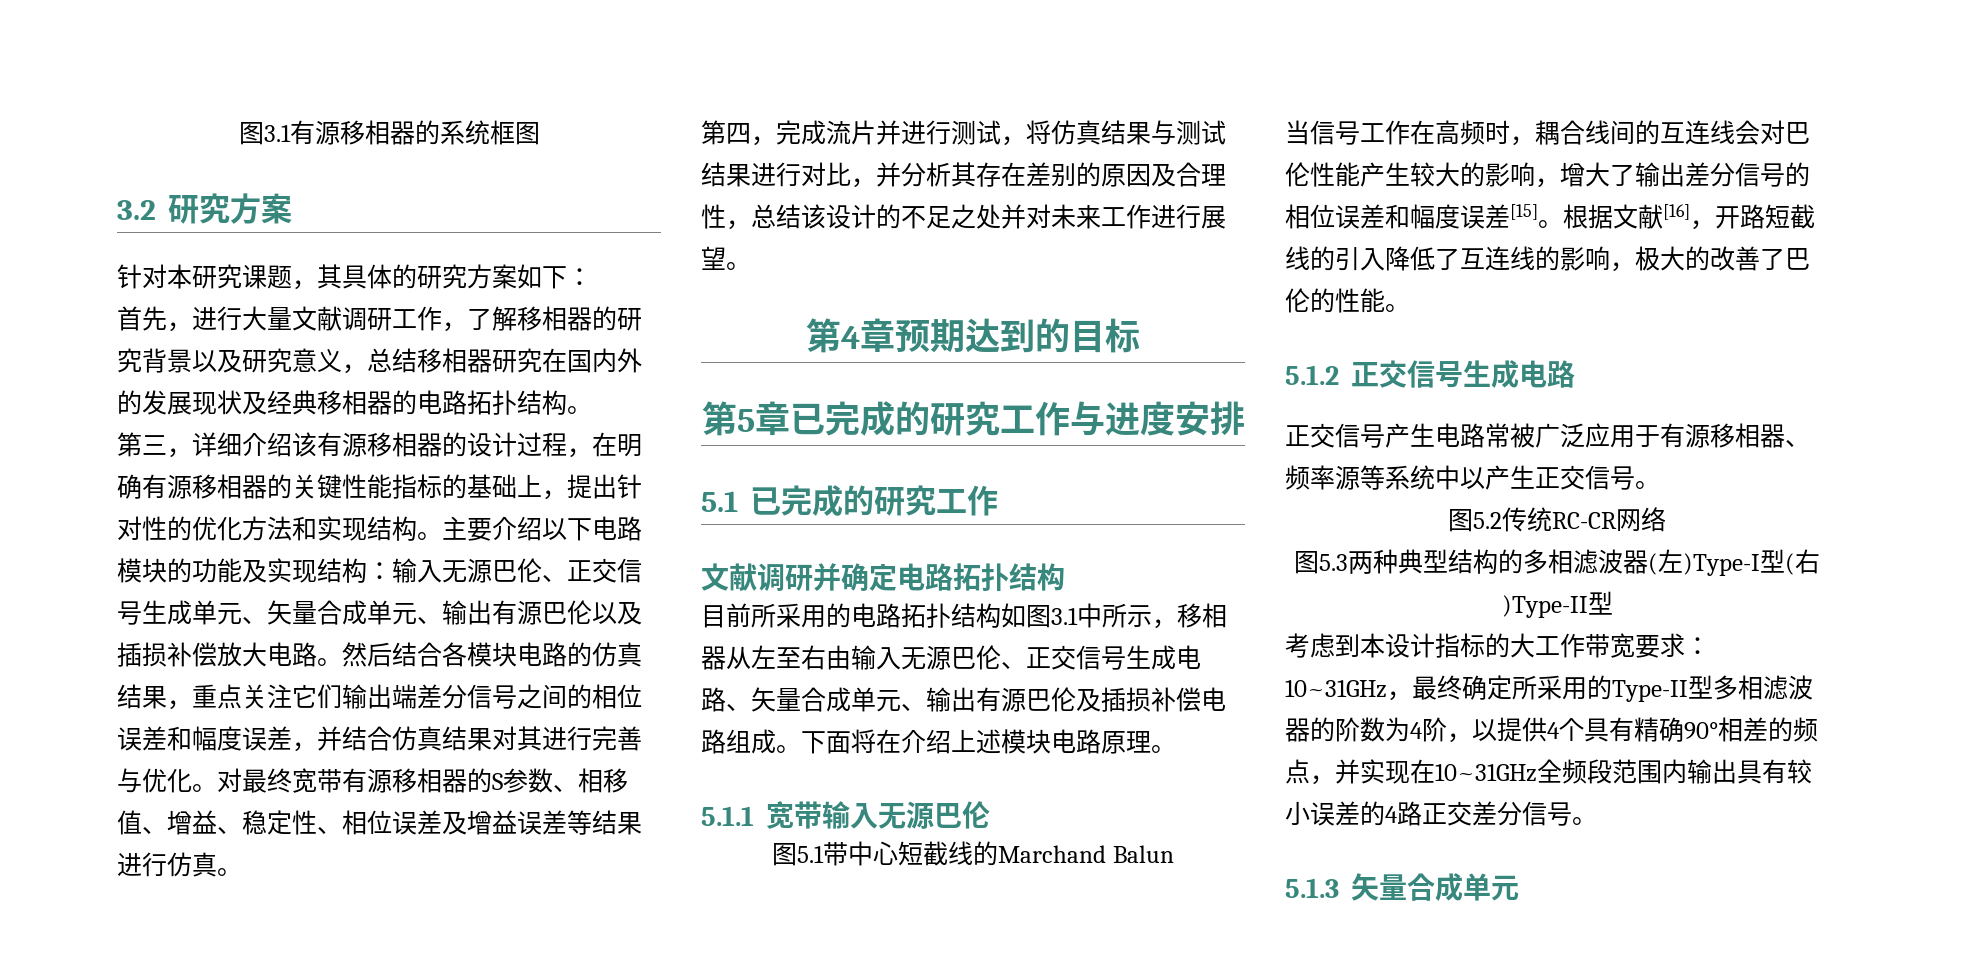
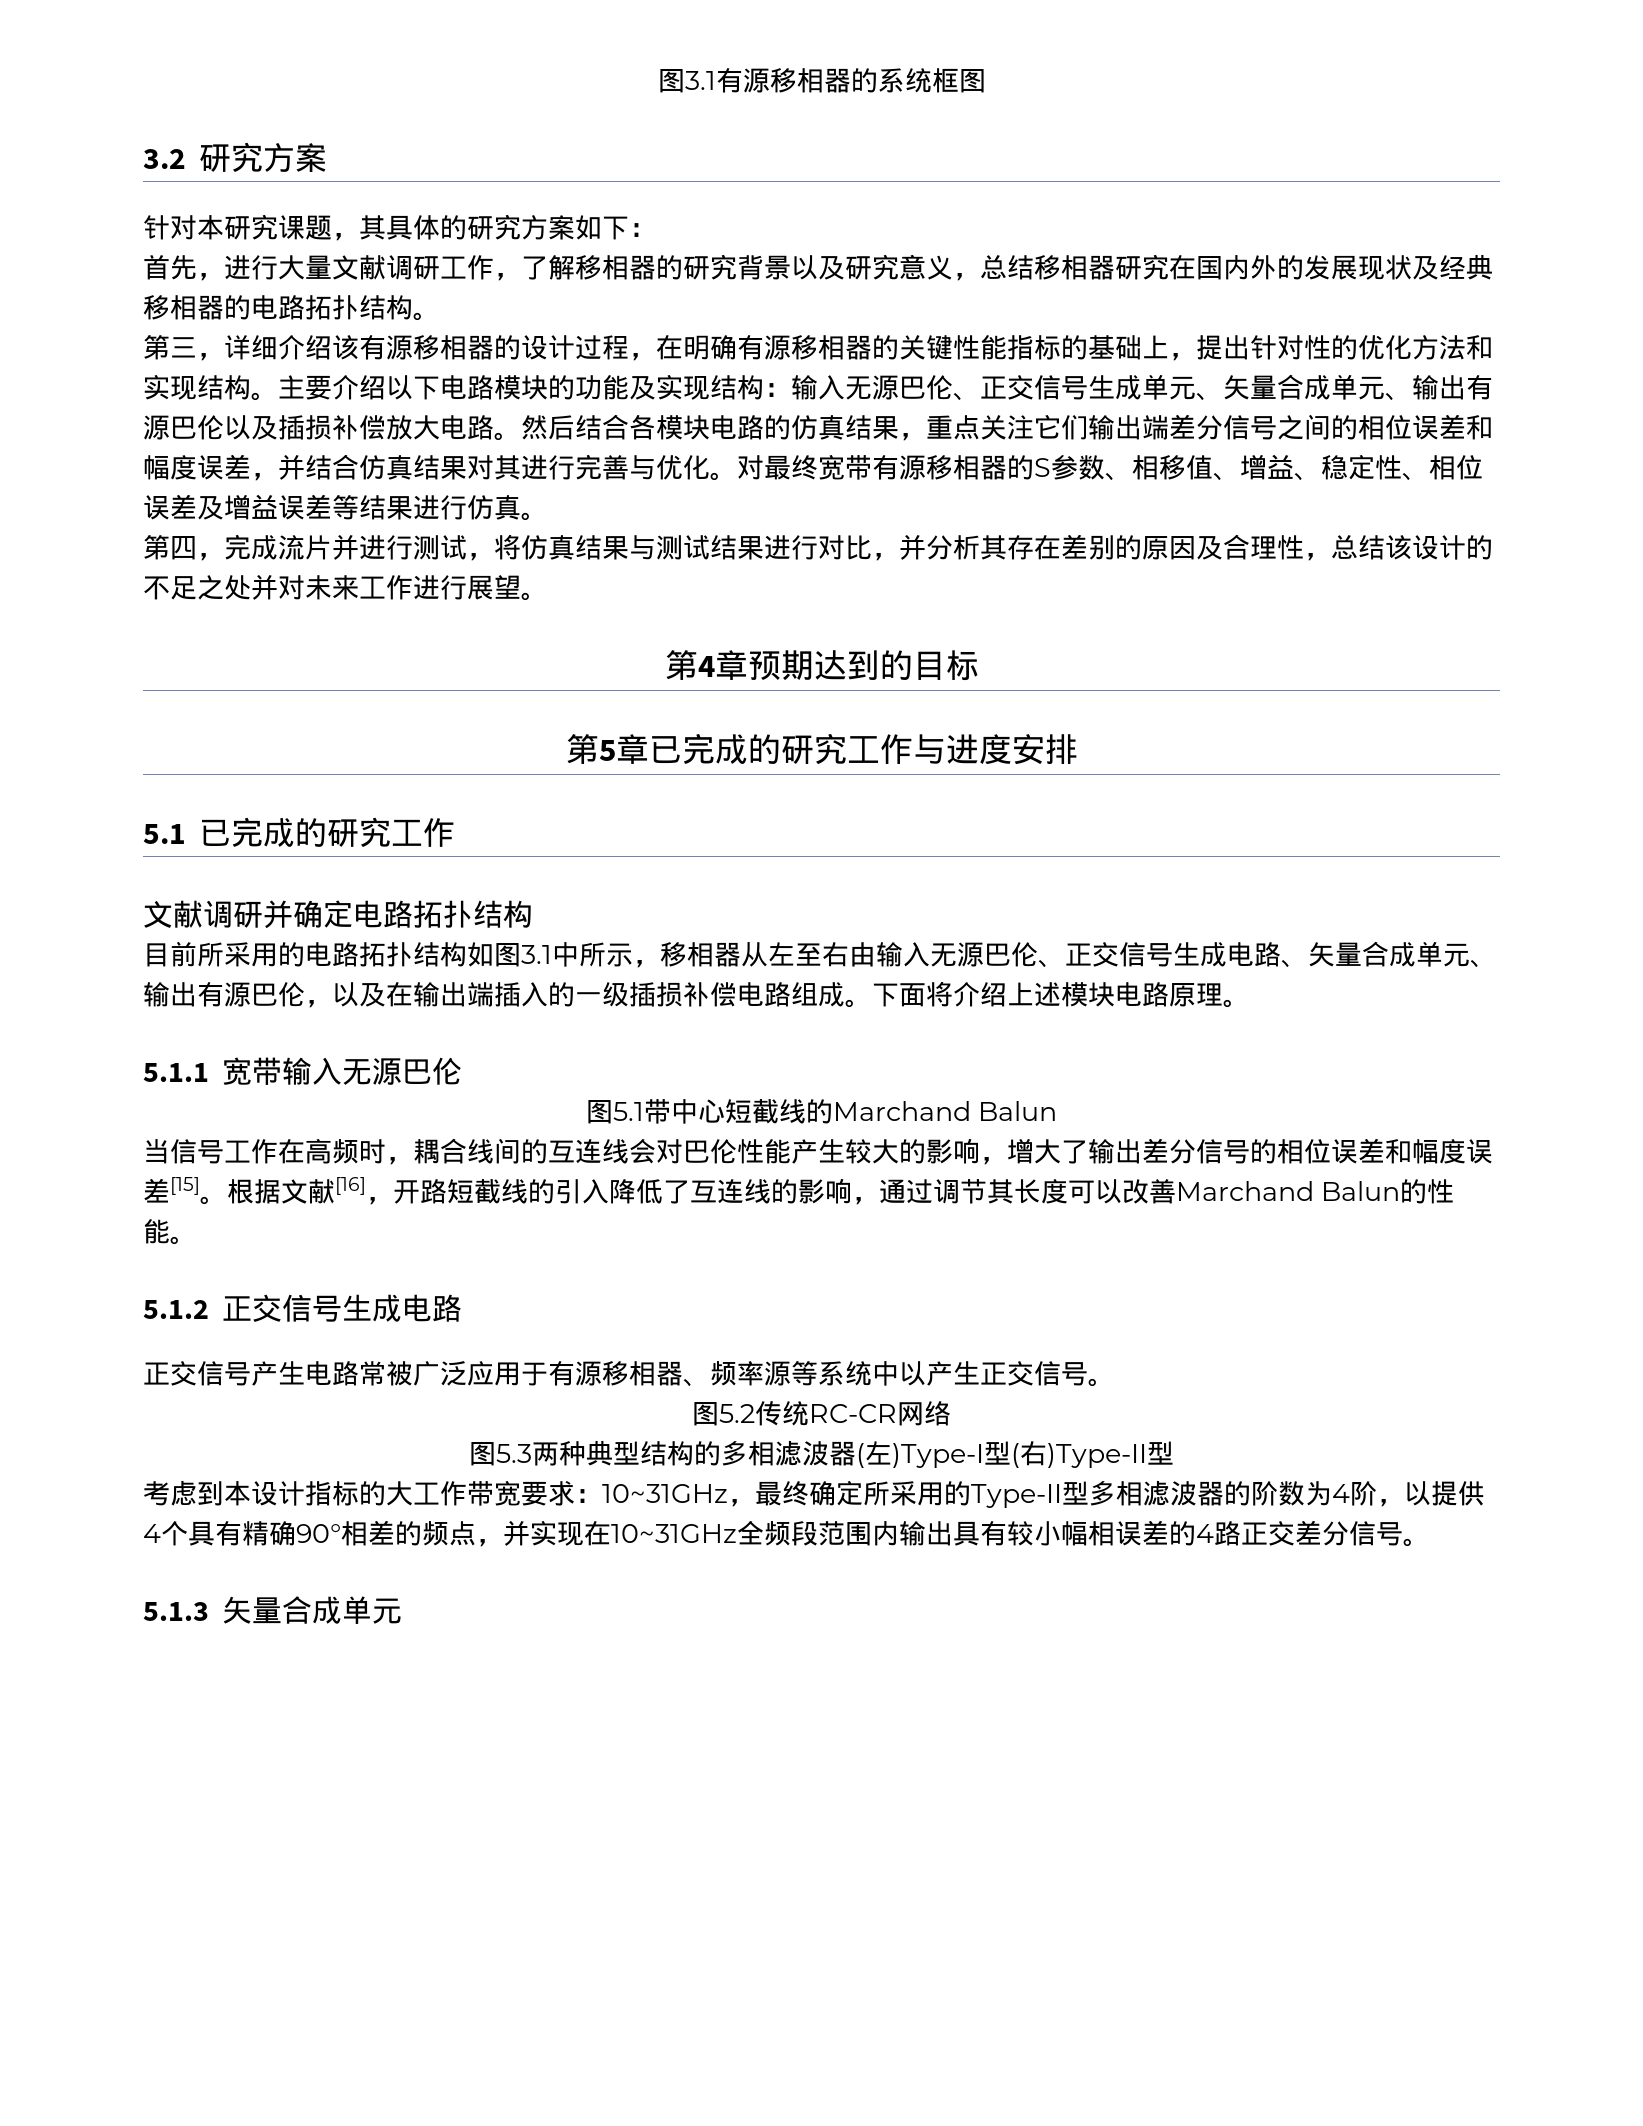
[1076,688,1101,712] 及 -> [305,982,629,1008] ，以及在输出端插入的一级
[876,729,901,754] 在 -> (953, 994) none
[1635,246,1810,271] [1285,288,1310,313] 极大的改善了巴伦 -> [879,1179,1401,1204] 通过调节其长度可以改善Marchand Balun
(1310, 813) none -> [1061,1521,1115,1546] 幅相

